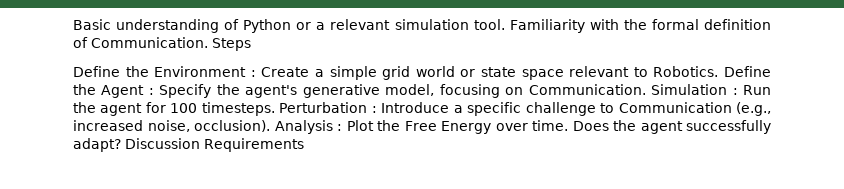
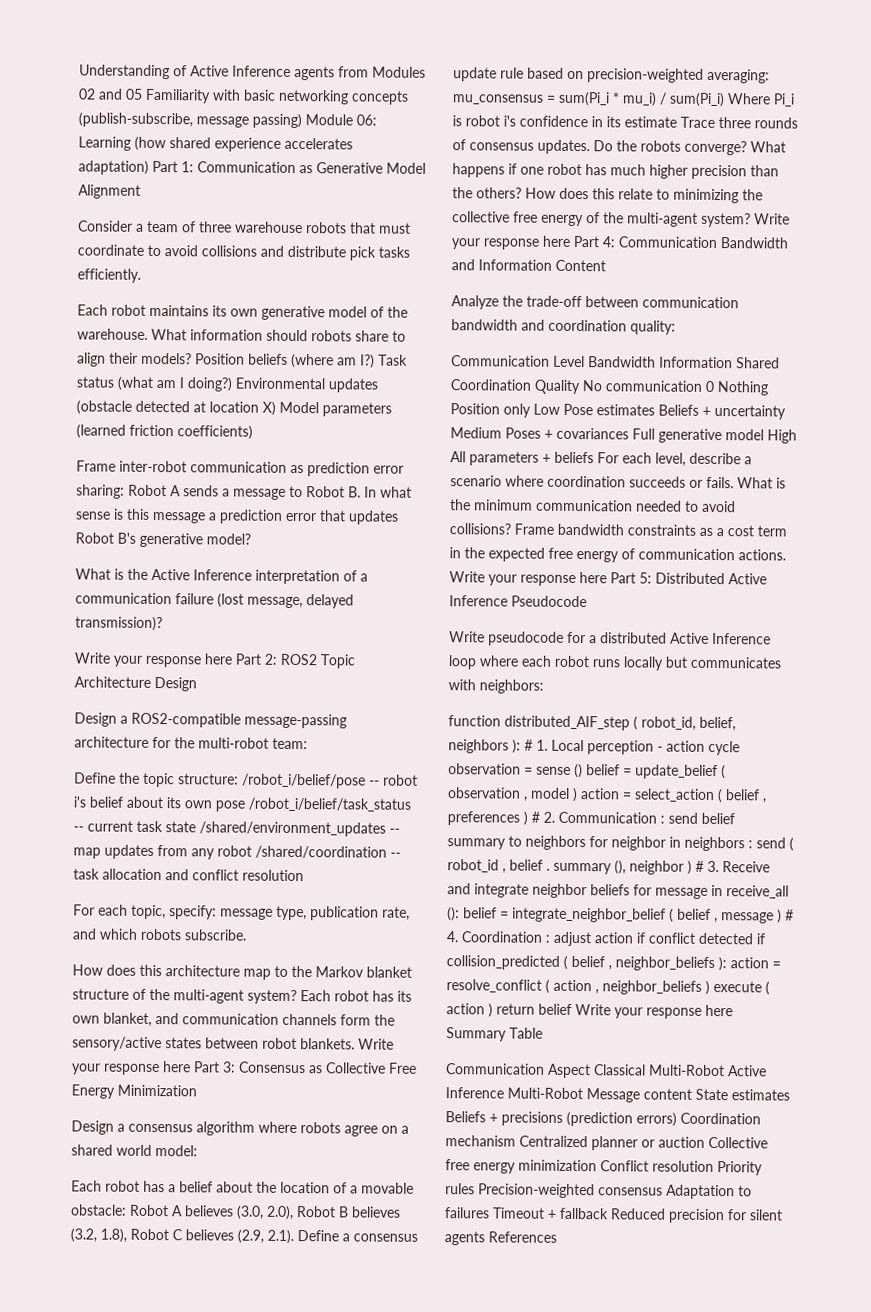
[73,19,771,33] [73,37,251,51] [73,66,772,80] [73,84,771,98] [73,102,771,116] [73,120,771,134] [73,138,304,152] Basic understanding of Python or a relevant simulation tool. Familiarity with the formal definition of Communication. Steps // Define the Environment : Create a simple grid world or state space relevant to Robotics. Define the Agent : Specify the agent's generative model, focusing on Communication. Simulation : Run the agent for 100 timesteps. Perturbation : Introduce a specific challenge to Communication (e.g., increased noise, occlusion). Analysis : Plot the Free Energy over time. Does the agent successfully adapt? Discussion Requirements -> [79,64,426,81] [78,88,409,105] [78,112,377,129] [78,136,353,152] [78,160,426,175] [78,184,141,199] [78,220,411,234] [77,244,410,261] [77,268,141,283] [77,304,408,321] [77,328,406,342] [77,352,408,369] [76,376,378,393] [76,400,392,417] [76,424,253,440] [76,460,404,477] [76,484,412,500] [75,508,399,525] [75,532,251,548] [75,568,368,585] [75,592,354,609] [75,616,163,632] [74,652,356,669] [74,676,197,692] [74,712,347,729] [74,736,308,750] [74,772,418,789] [73,796,411,812] [73,820,400,837] [73,844,401,860] [73,868,304,882] [73,904,410,921] [72,928,247,941] [72,964,412,980] [72,988,412,1005] [72,1012,395,1027] [72,1036,394,1052] [71,1061,417,1076] [71,1084,197,1099] [71,1120,409,1137] [71,1144,198,1157] [71,1180,414,1194] [70,1204,401,1220] [70,1228,418,1245] [453,67,770,84] [452,91,795,108] [452,115,798,129] [452,139,786,156] [452,163,779,180] [452,187,763,204] [452,211,790,228] [451,235,789,250] [451,259,606,272] [451,295,739,310] [451,319,676,335] [451,355,780,369] [450,379,768,396] [450,403,786,420] [450,427,797,444] [450,451,752,467] [450,475,786,489] [450,499,736,513] [449,523,787,537] [449,547,786,563] [449,571,767,587] [449,595,587,608] [449,631,771,646] [448,655,781,671] [448,679,544,694] [448,715,736,732] [448,739,740,756] [448,763,726,780] [447,787,766,804] [447,811,735,826] [447,835,794,852] [447,859,770,875] [447,883,789,899] [447,907,794,924] [446,931,766,947] [446,955,781,972] [446,979,770,996] [446,1003,733,1019] [446,1027,543,1042] [446,1063,767,1079] [445,1087,790,1103] [445,1111,761,1127] [445,1135,768,1151] [445,1159,763,1176] [445,1183,752,1200] [444,1207,783,1224] [444,1231,557,1246] Understanding of Active Inference agents from Modules 02 and 05 Familiarity with basic networking concepts (publish-subscribe, message passing) Module 06: Learning (how shared experience accelerates adaptation) Part 1: Communication as Generative Model Alignment // Consider a team of three warehouse robots that must coordinate to avoid collisions and distribute pick tasks efficiently. // Each robot maintains its own generative model of the warehouse. What information should robots share to align their models? Position beliefs (where am I?) Task status (what am I doing?) Environmental updates (obstacle detected at location X) Model parameters (learned friction coefficients) // Frame inter-robot communication as prediction error sharing: Robot A sends a message to Robot B. In what sense is this message a prediction error that updates Robot B's generative model? // What is the Active Inference interpretation of a communication failure (lost message, delayed transmission)? // Write your response here Part 2: ROS2 Topic Architecture Design // Design a ROS2-compatible message-passing architecture for the multi-robot team: // Define the topic structure: /robot_i/belief/pose -- robot i's belief about its own pose /robot_i/belief/task_status -- current task state /shared/environment_updates -- map updates from any robot /shared/coordination -- task allocation and conflict resolution // For each topic, specify: message type, publication rate, and which robots subscribe. // How does this architecture map to the Markov blanket structure of the multi-agent system? Each robot has its own blanket, and communication channels form the sensory/active states between robot blankets. Write your response here Part 3: Consensus as Collective Free Energy Minimization // Design a consensus algorithm where robots agree on a shared world model: // Each robot has a belief about the location of a movable obstacle: Robot A believes (3.0, 2.0), Robot B believes (3.2, 1.8), Robot C believes (2.9, 2.1). Define a consensus update rule based on precision-weighted averaging: mu_consensus = sum(Pi_i * mu_i) / sum(Pi_i) Where Pi_i is robot i's confidence in its estimate Trace three rounds of consensus updates. Do the robots converge? What happens if one robot has much higher precision than the others? How does this relate to minimizing the collective free energy of the multi-agent system? Write your response here Part 4: Communication Bandwidth and Information Content // Analyze the trade-off between communication bandwidth and coordination quality: // Communication Level Bandwidth Information Shared Coordination Quality No communication 0 Nothing Position only Low Pose estimates Beliefs + uncertainty Medium Poses + covariances Full generative model High All parameters + beliefs For each level, describe a scenario where coordination succeeds or fails. What is the minimum communication needed to avoid collisions? Frame bandwidth constraints as a cost term in the expected free energy of communication actions. Write your response here Part 5: Distributed Active Inference Pseudocode // Write pseudocode for a distributed Active Inference loop where each robot runs locally but communicates with neighbors: // function distributed_AIF_step ( robot_id, belief, neighbors ): # 1. Local perception - action cycle observation = sense () belief = update_belief ( observation , model ) action = select_action ( belief , preferences ) # 2. Communication : send belief summary to neighbors for neighbor in neighbors : send ( robot_id , belief . summary (), neighbor ) # 3. Receive and integrate neighbor beliefs for message in receive_all (): belief = integrate_neighbor_belief ( belief , message ) # 4. Coordination : adjust action if conflict detected if collision_predicted ( belief , neighbor_beliefs ): action = resolve_conflict ( action , neighbor_beliefs ) execute ( action ) return belief Write your response here Summary Table // Communication Aspect Classical Multi-Robot Active Inference Multi-Robot Message content State estimates Beliefs + precisions (prediction errors) Coordination mechanism Centralized planner or auction Collective free energy minimization Conflict resolution Priority rules Precision-weighted consensus Adaptation to failures Timeout + fallback Reduced precision for silent agents References

